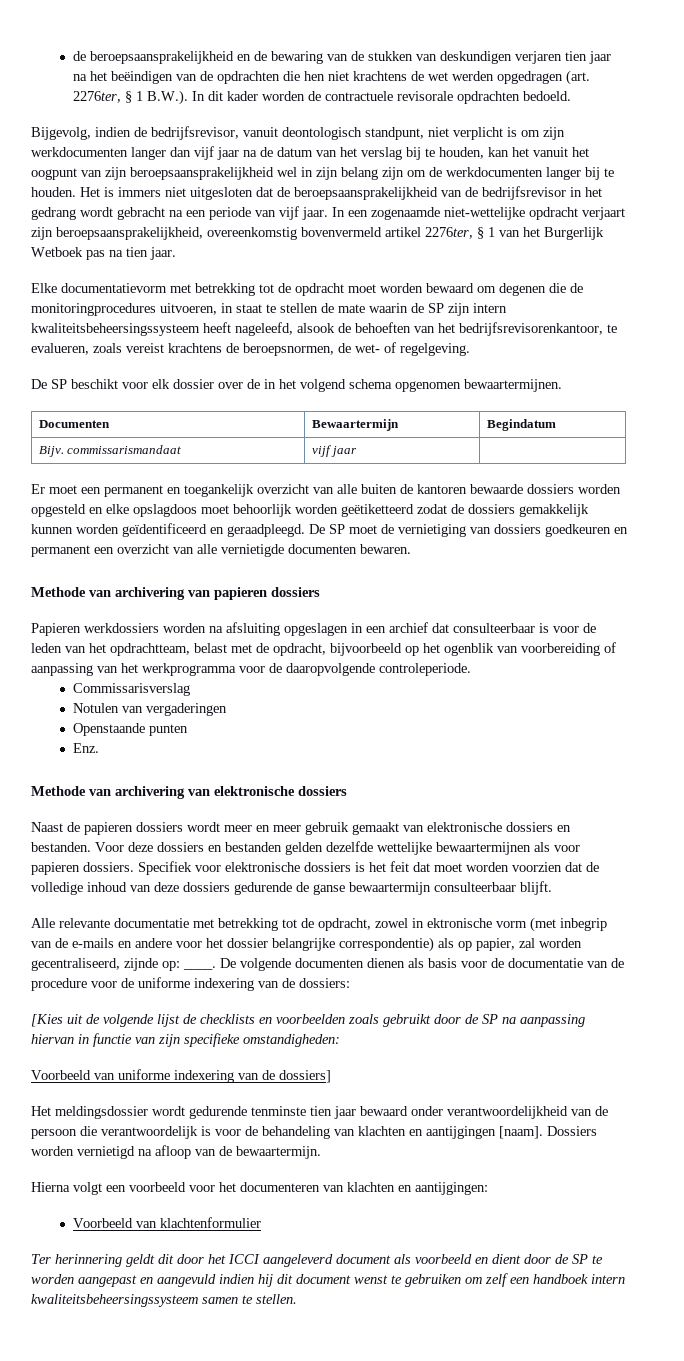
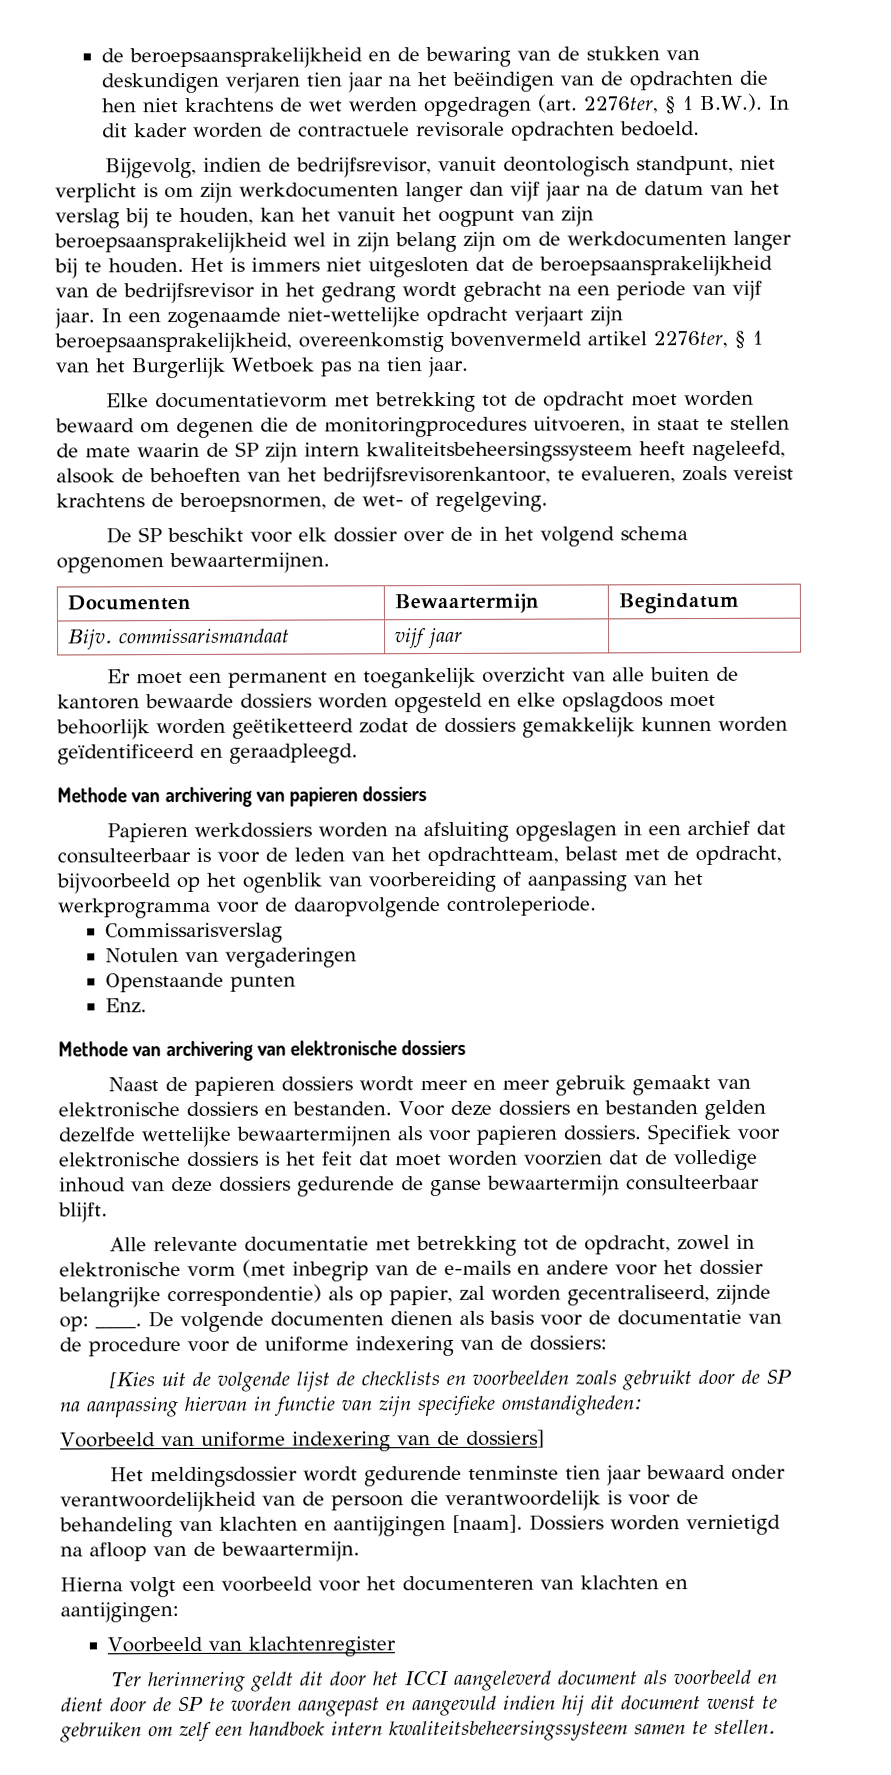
[309,524,628,537] [31,544,411,557] De SP moet de vernietiging van dossiers goedkeuren en permanent een overzicht van alle vernietigde documenten bewaren. -> (358, 753) none
[427,918,492,928] ektronische -> [59,1262,181,1278] elektronische
[160,1217,262,1228] klachtenformulier -> [248,1636,397,1657] klachtenregister

